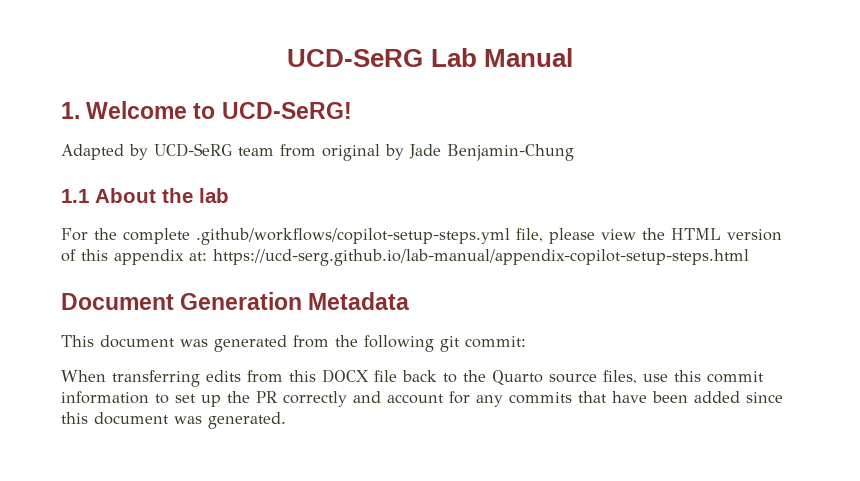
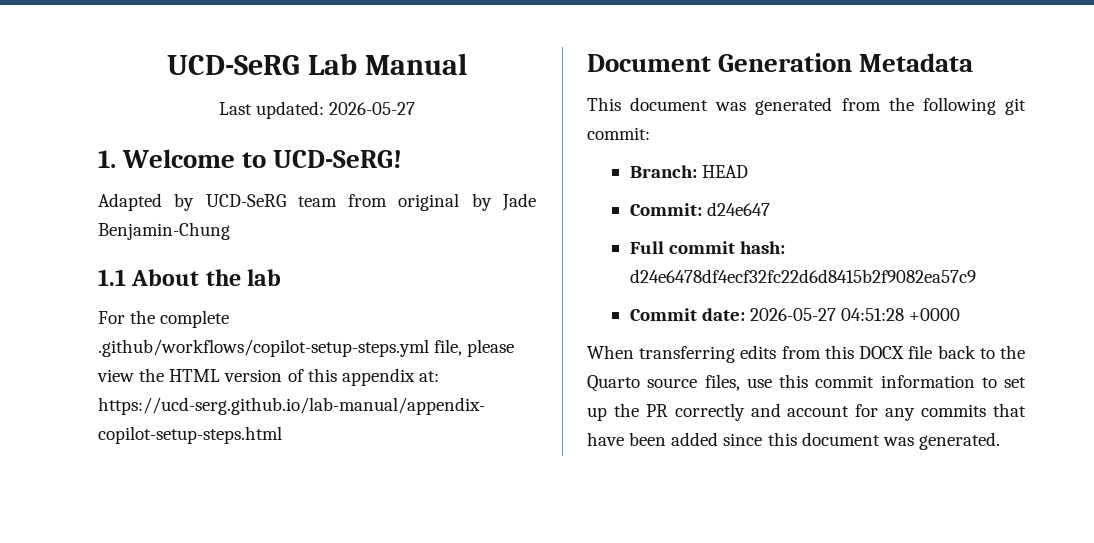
(573, 57) none -> [218,101,416,119] // Last updated: 2026-05-27
(526, 342) none -> [629,165,748,178] [629,202,770,216] [629,241,785,254] [629,269,976,283] [629,308,961,321] // Branch: HEAD // Commit: d24e647 // Full commit hash: d24e6478df4ecf32fc22d6d8415b2f9082ea57c9 // Commit date: 2026-05-27 04:51:28 +0000

